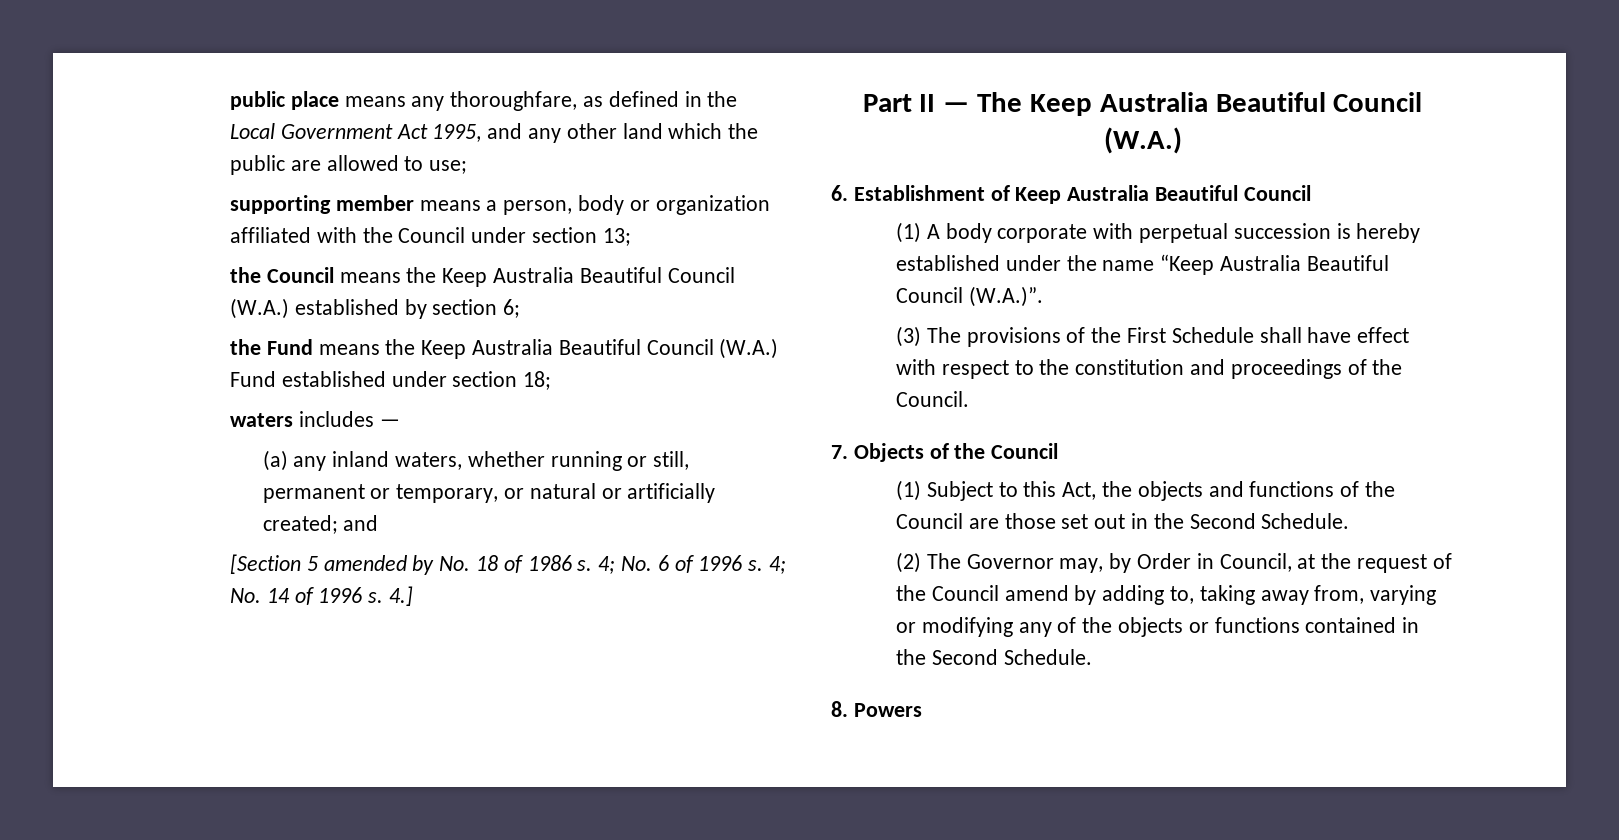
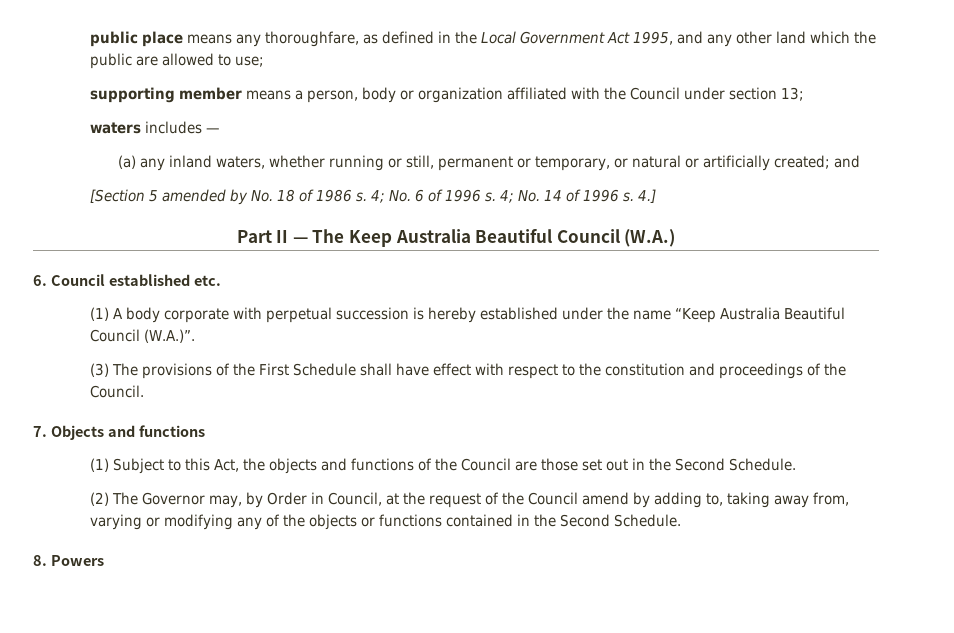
[230,267,735,287] [230,298,521,319] [230,338,779,359] [230,371,552,390] // the Council means the Keep Australia Beautiful Council (W.A.) established by section 6; // the Fund means the Keep Australia Beautiful Council (W.A.) Fund established under section 18; -> (804, 94) none
[853,185,1311,204] Establishment of Keep Australia Beautiful Council -> [50,274,221,286] Council established etc.
[929,443,1059,459] of the Council -> [107,425,205,437] and functions

